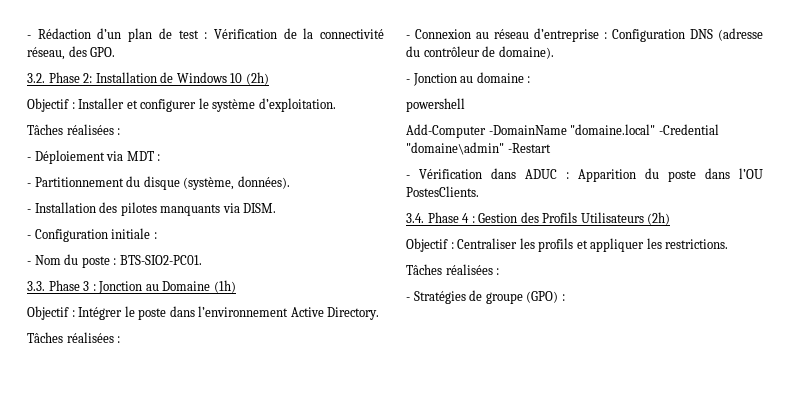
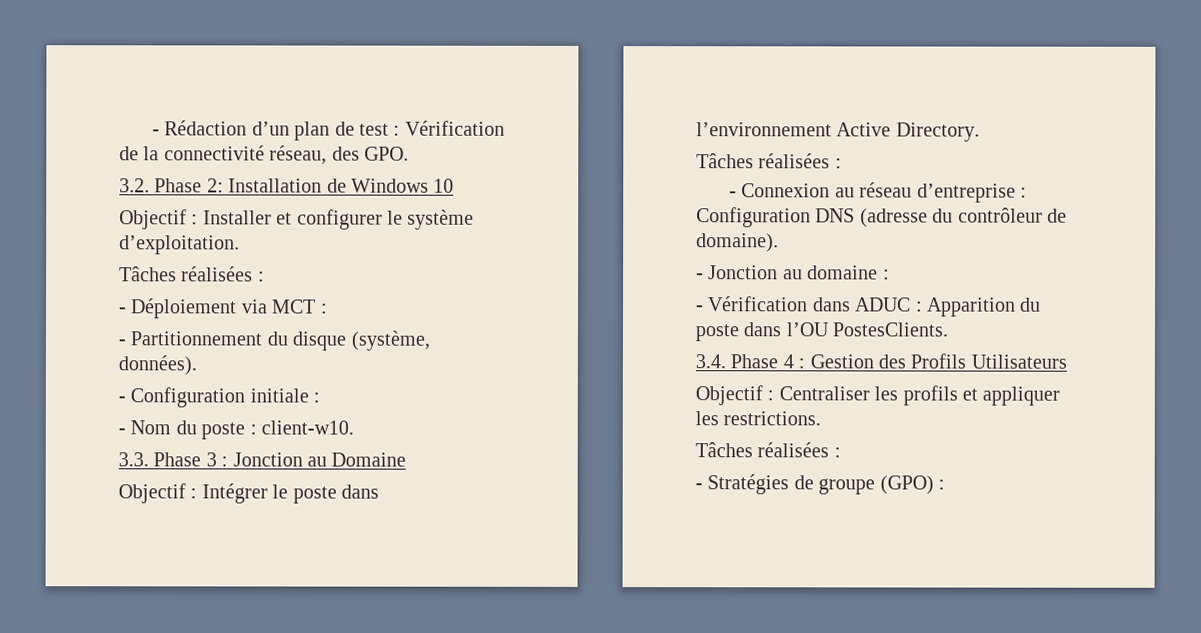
[245,72,269,85] (2h) -> (455, 185) none
[126,151,154,161] MDT -> [272,299,317,314] MCT
[27,202,277,216] // - Installation des pilotes manquants via DISM. -> (197, 365) none
[119,255,202,265] BTS-SIO2-PC01. -> [261,420,354,435] client-w10.
[213,280,236,293] (1h) -> (407, 459) none
[406,98,465,112] [406,124,719,138] [406,142,551,155] // powershell // Add-Computer -DomainName "domaine.local" -Credential "domaine\admin" -Restart -> (890, 274) none
[647,212,671,225] (2h) -> (1067, 361) none

